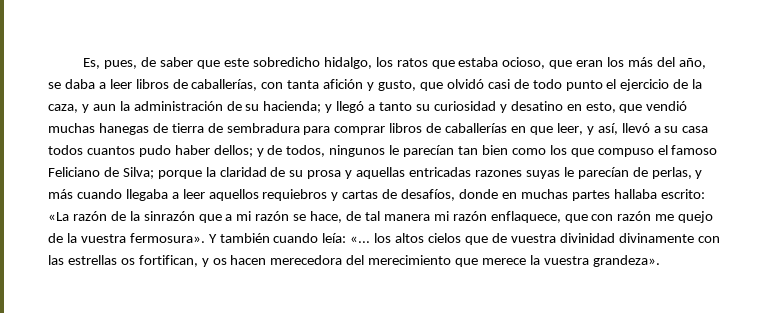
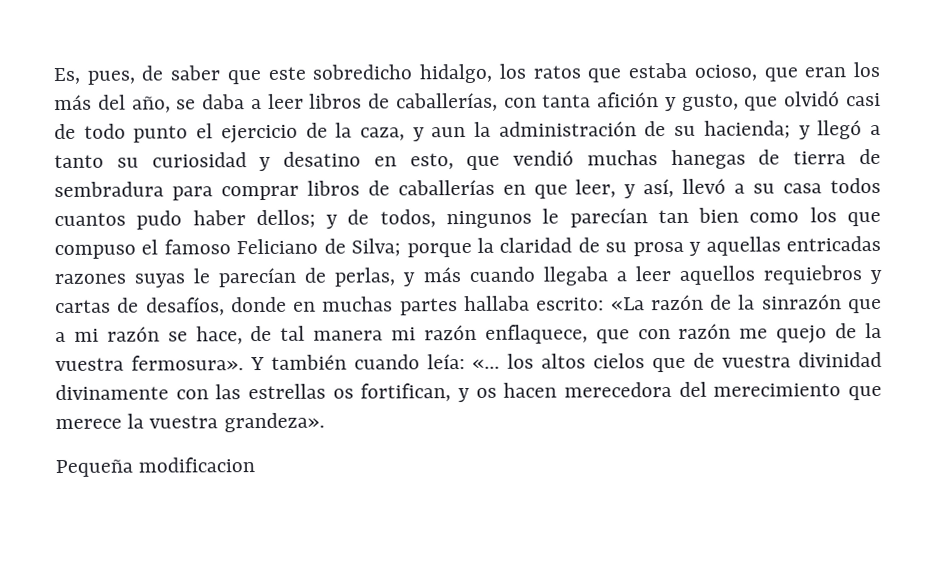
(660, 261) none -> [55,457,256,478] // Pequeña modificacion

